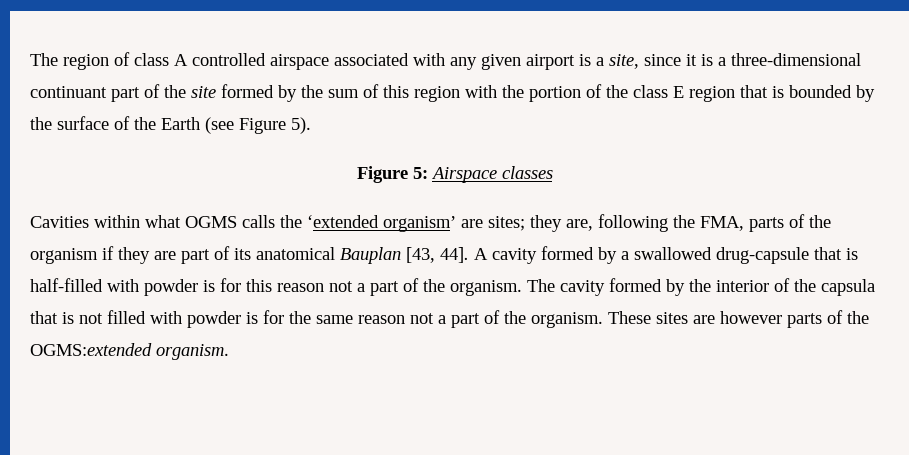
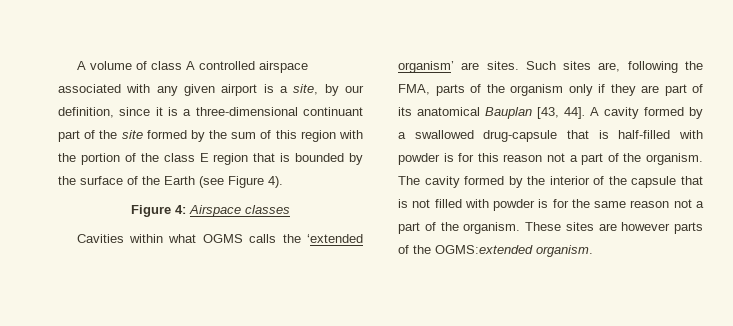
[30,53,109,70] The region -> [76,61,132,70] A volume
(639, 61) none -> [324,84,364,96] [58,107,114,118] by our definition,
[291,117,311,134] [356,166,428,183] 5). // Figure 5: -> [268,176,283,188] [131,205,186,217] 4). // Figure 4:
[488,215,562,232] sites; they -> [486,61,592,70] sites. Such sites
(98, 256) none -> [568,84,593,96] only
[821,279,875,296] capsula -> [631,176,677,188] capsule

